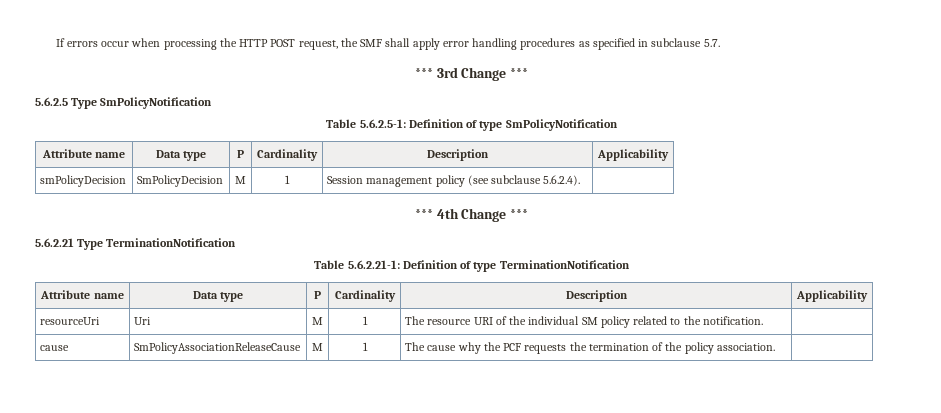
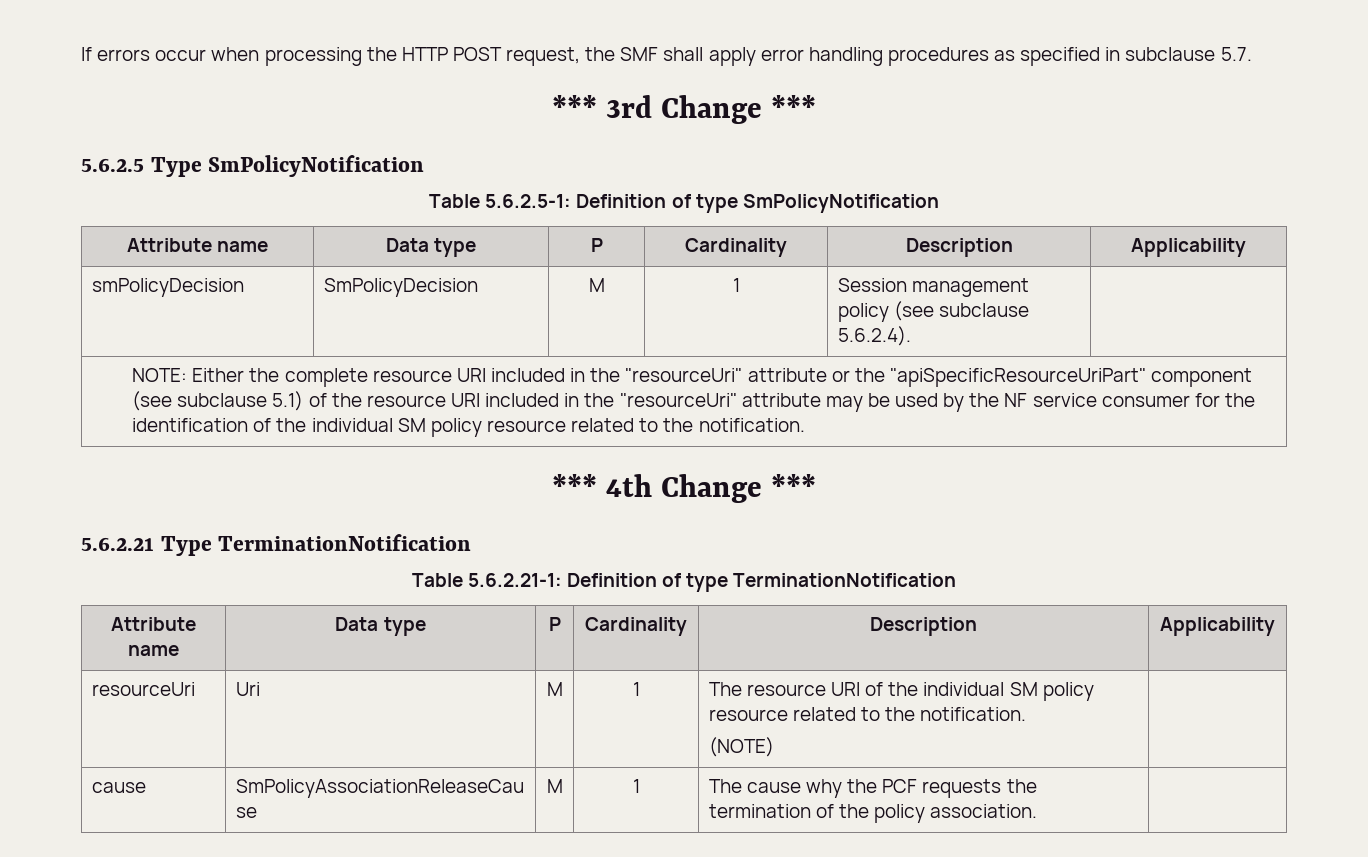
(581, 180) none -> [132,368,1253,387] [132,391,1255,412] [132,418,805,437] // NOTE: Either the complete resource URI included in the "resourceUri" attribute or the "apiSpecificResourceUriPart" component (see subclause 5.1) of the resource URI included in the "resourceUri" attribute may be used by the NF service consumer for the identification of the individual SM policy resource related to the notification.
[633,316,763,325] related to the notification. -> [708,707,1027,721] [708,737,774,757] resource related to the notification. // (NOTE)

